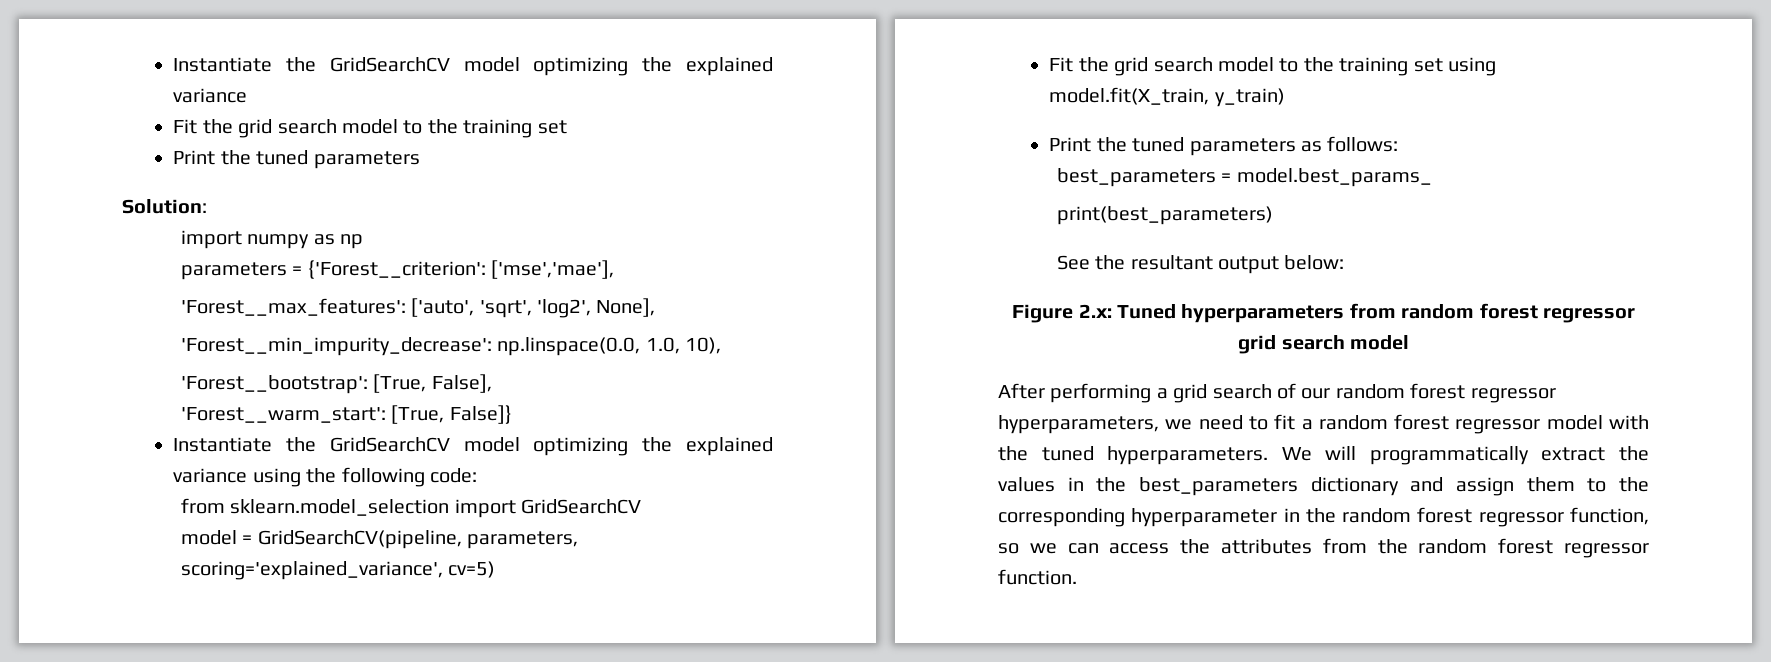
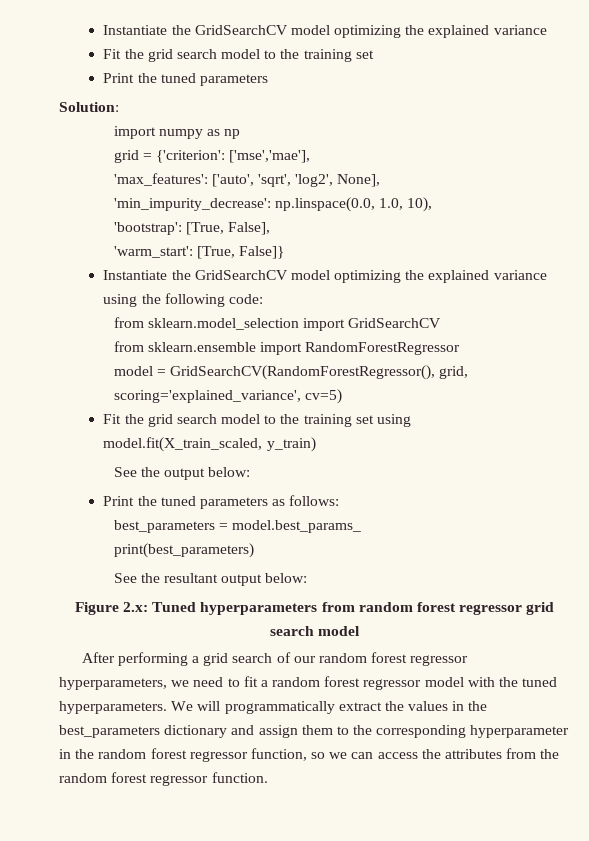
[180,260,486,280] parameters = {'Forest__criterion': -> [113,150,225,163] grid = {'criterion':
[180,298,406,316] 'Forest__max_features': -> [113,173,208,186] 'max_features':
[180,337,492,356] 'Forest__min_impurity_decrease': -> [113,198,271,211] 'min_impurity_decrease':
[180,375,368,394] 'Forest__bootstrap': -> [113,222,182,235] 'bootstrap':
[180,407,386,423] 'Forest__warm_start': -> [113,246,193,258] 'warm_start':
(641, 506) none -> [113,341,461,355] // from sklearn.ensemble import RandomForestRegressor
[257,530,578,549] GridSearchCV(pipeline, parameters, -> [169,365,469,380] GridSearchCV(RandomForestRegressor(), grid,
[1049,87,1210,105] model.fit(X_train, -> [103,437,263,452] model.fit(X_train_scaled,
(1285, 97) none -> [113,467,251,480] // See the output below:

